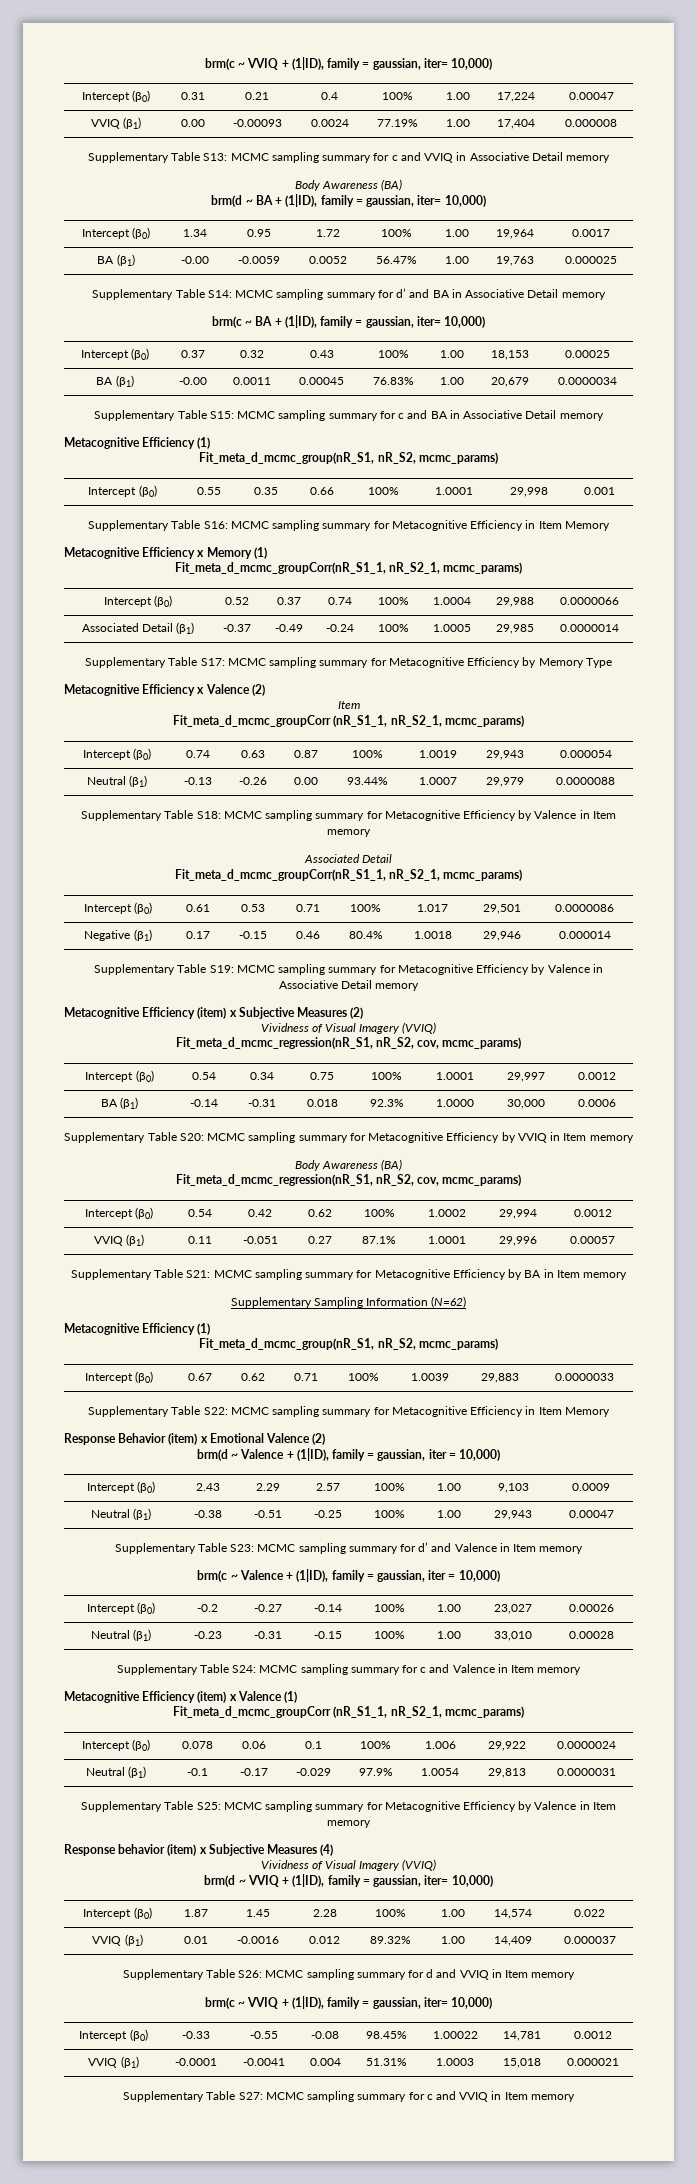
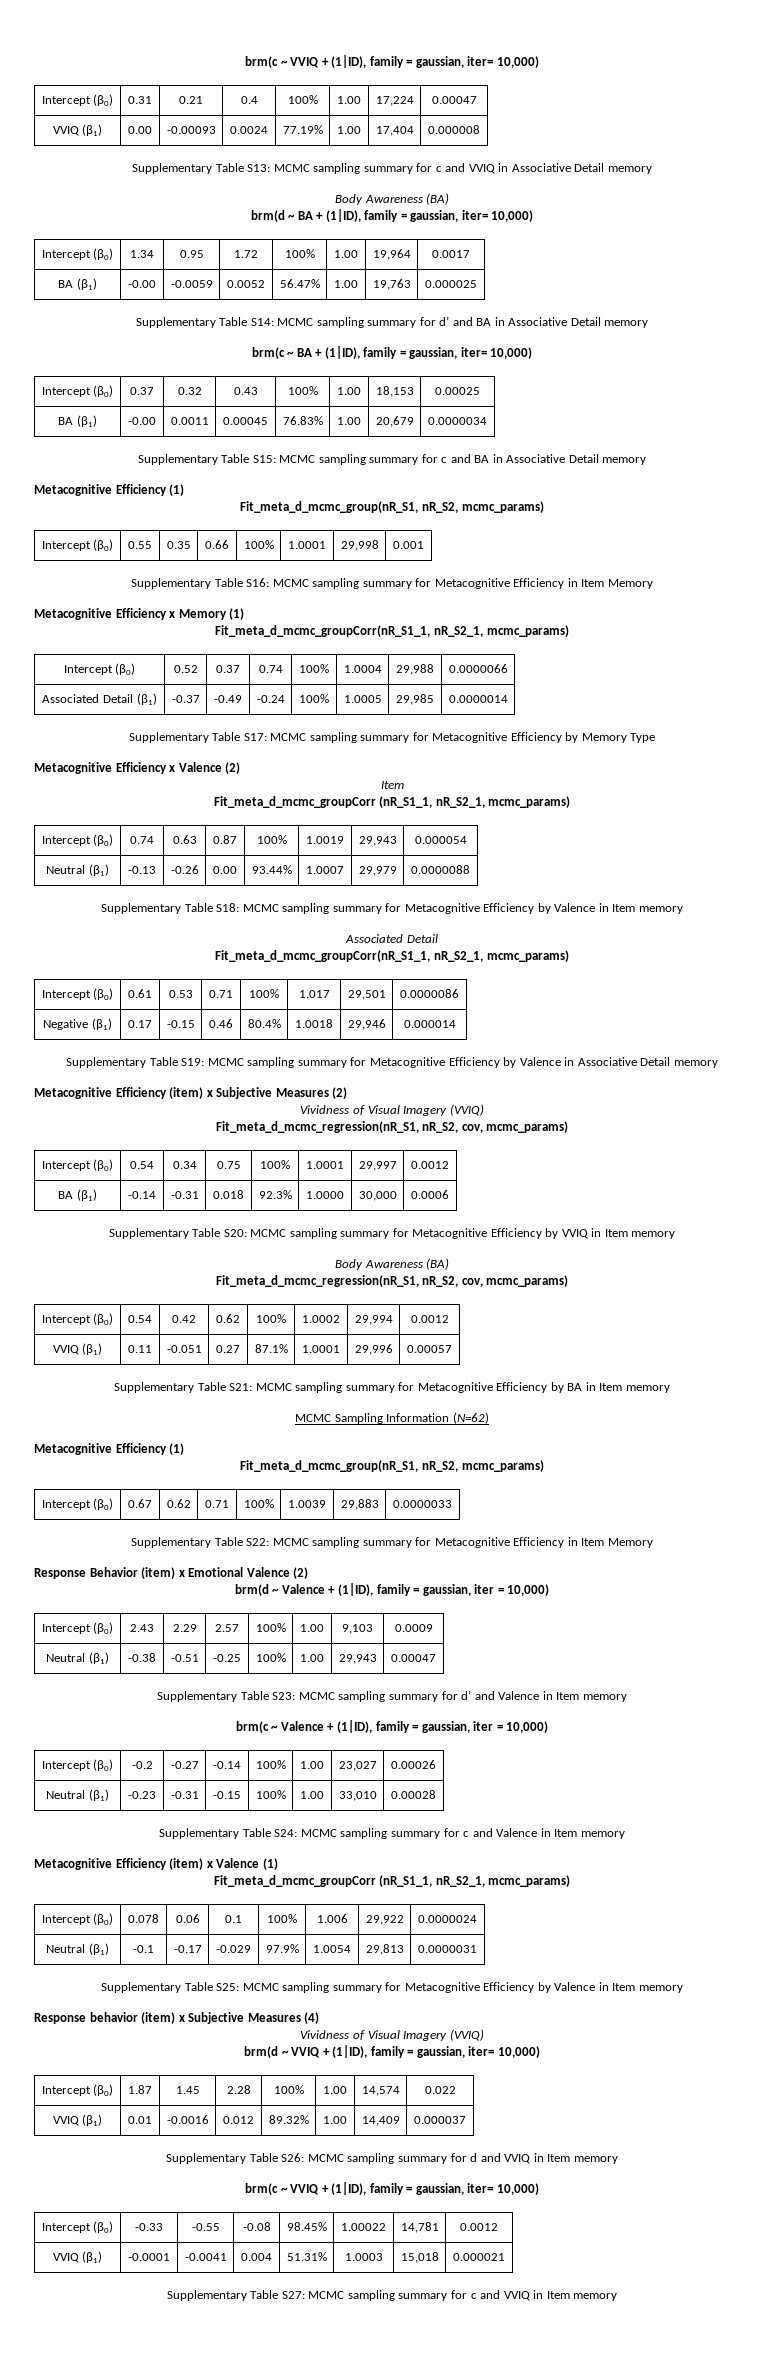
[230,1297,312,1308] Supplementary -> [295,1414,332,1422] MCMC

